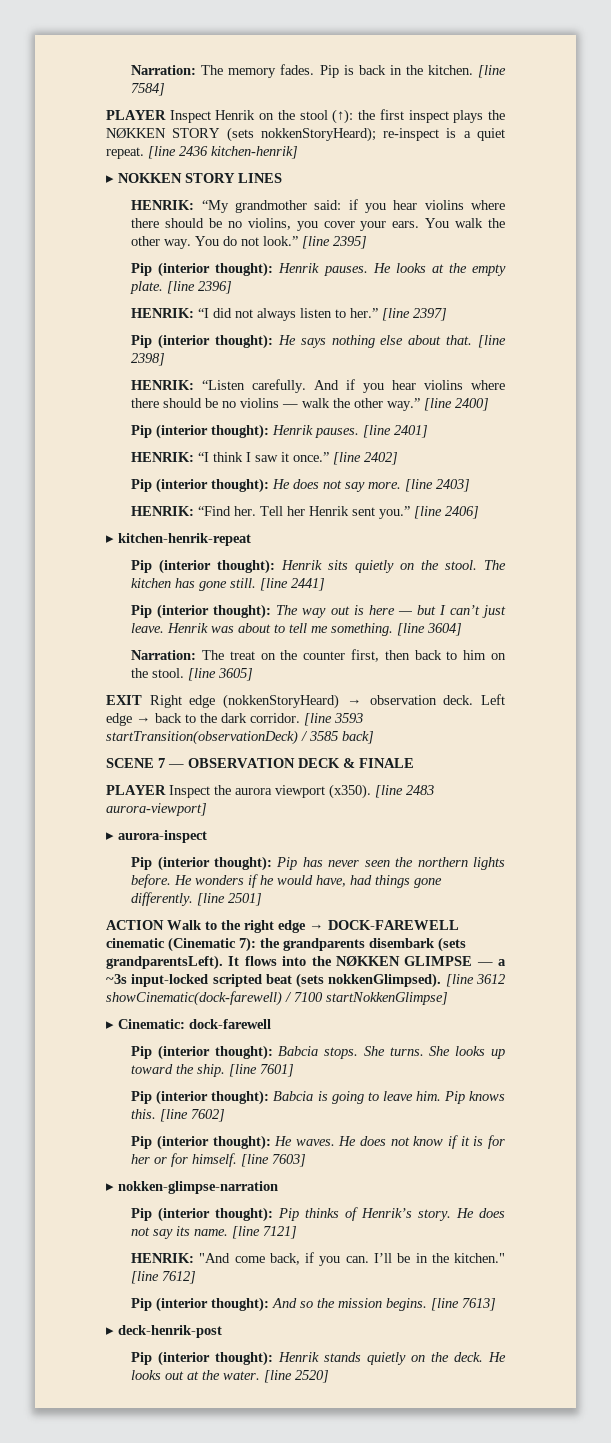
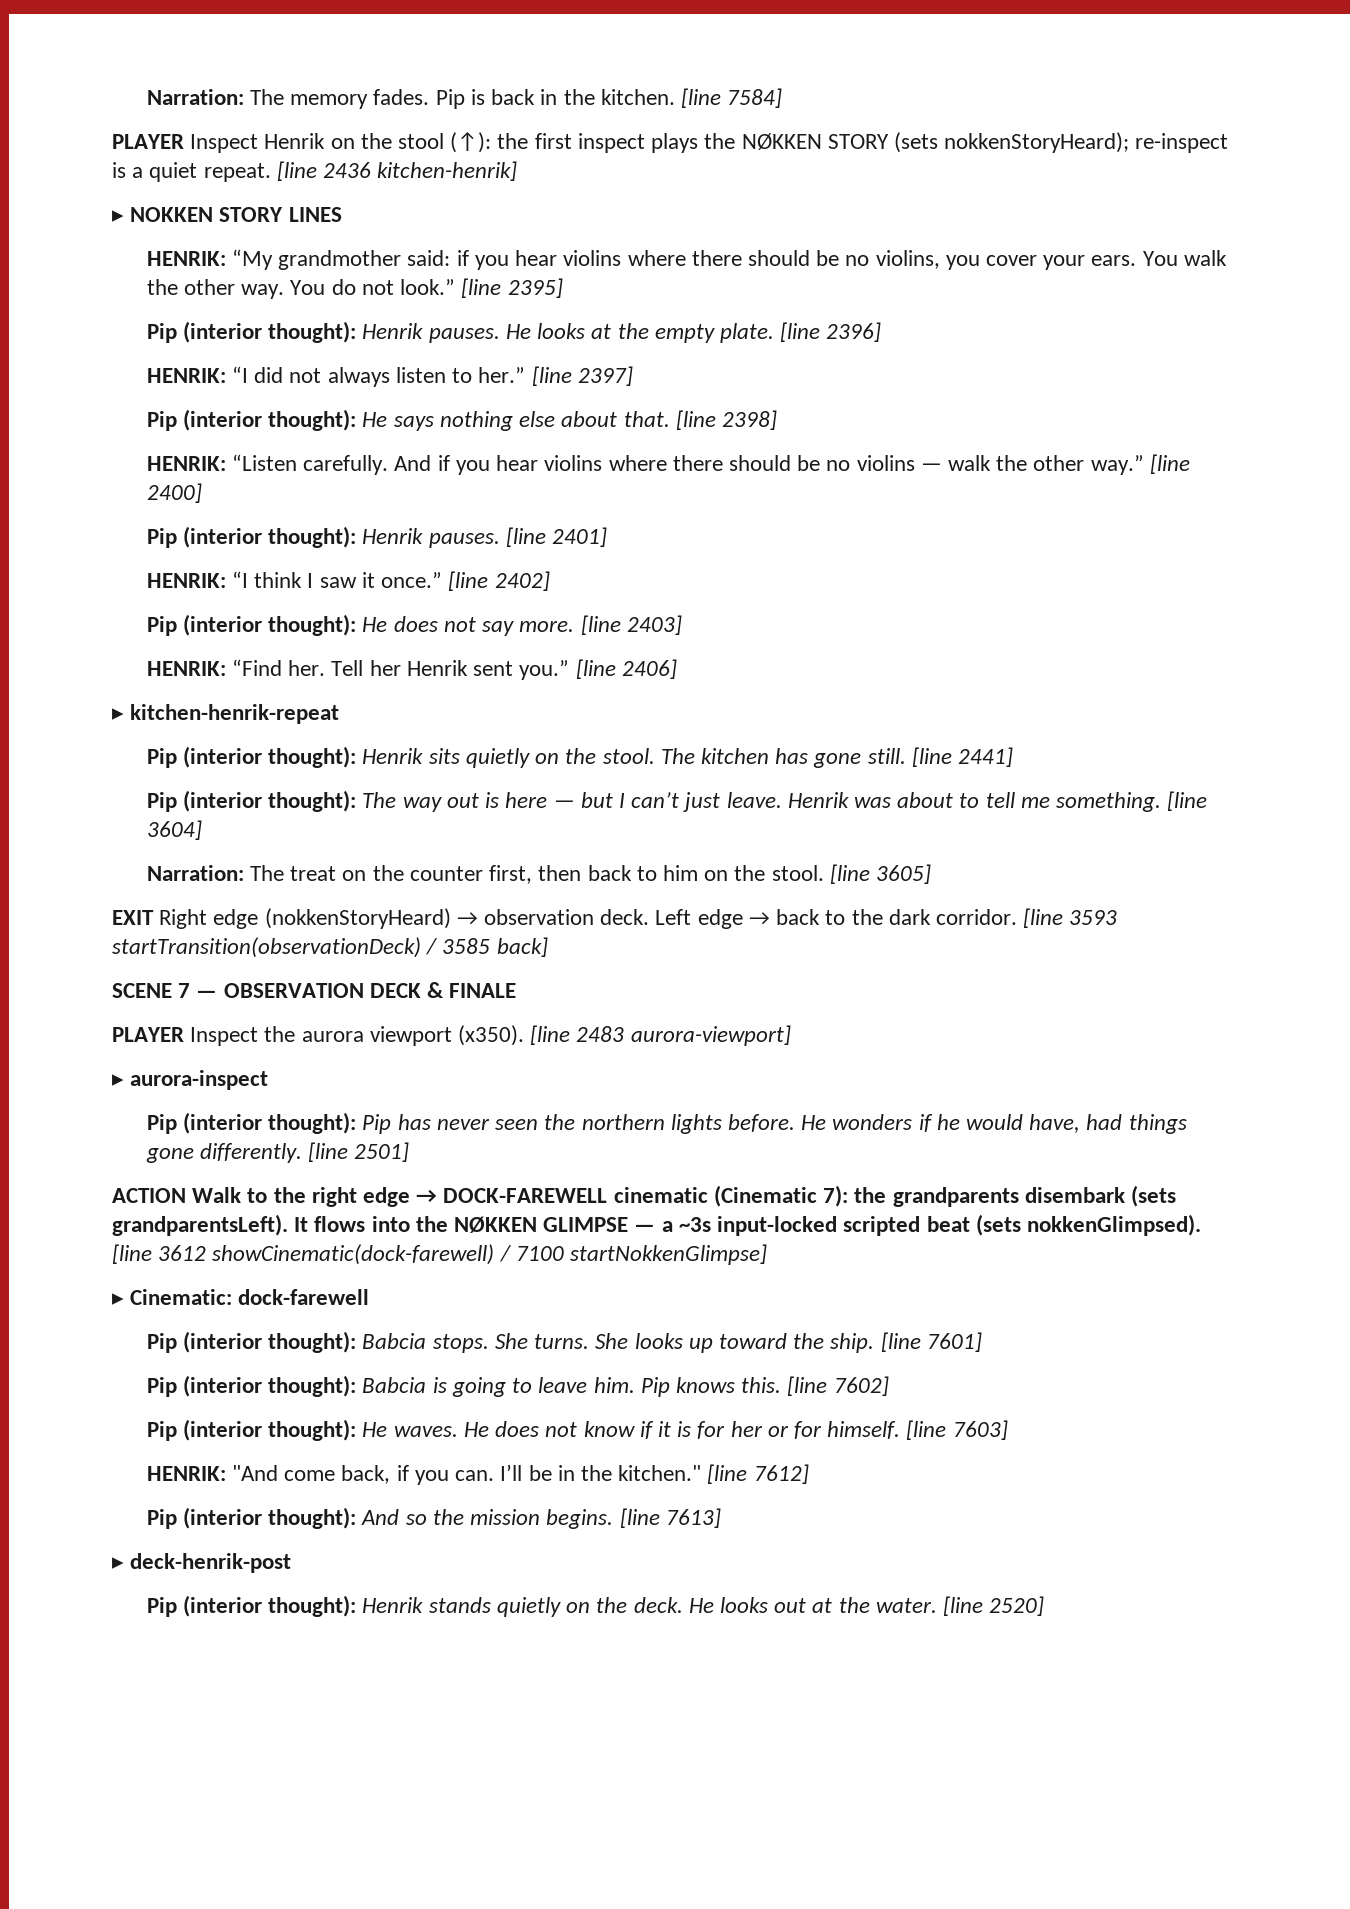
[106,1181,278,1194] [131,1207,506,1222] [131,1226,298,1239] // ▸ nokken-glimpse-narration // Pip (interior thought): Pip thinks of Henrik’s story. He does not say its name. [line 7121] -> (1008, 1430) none

